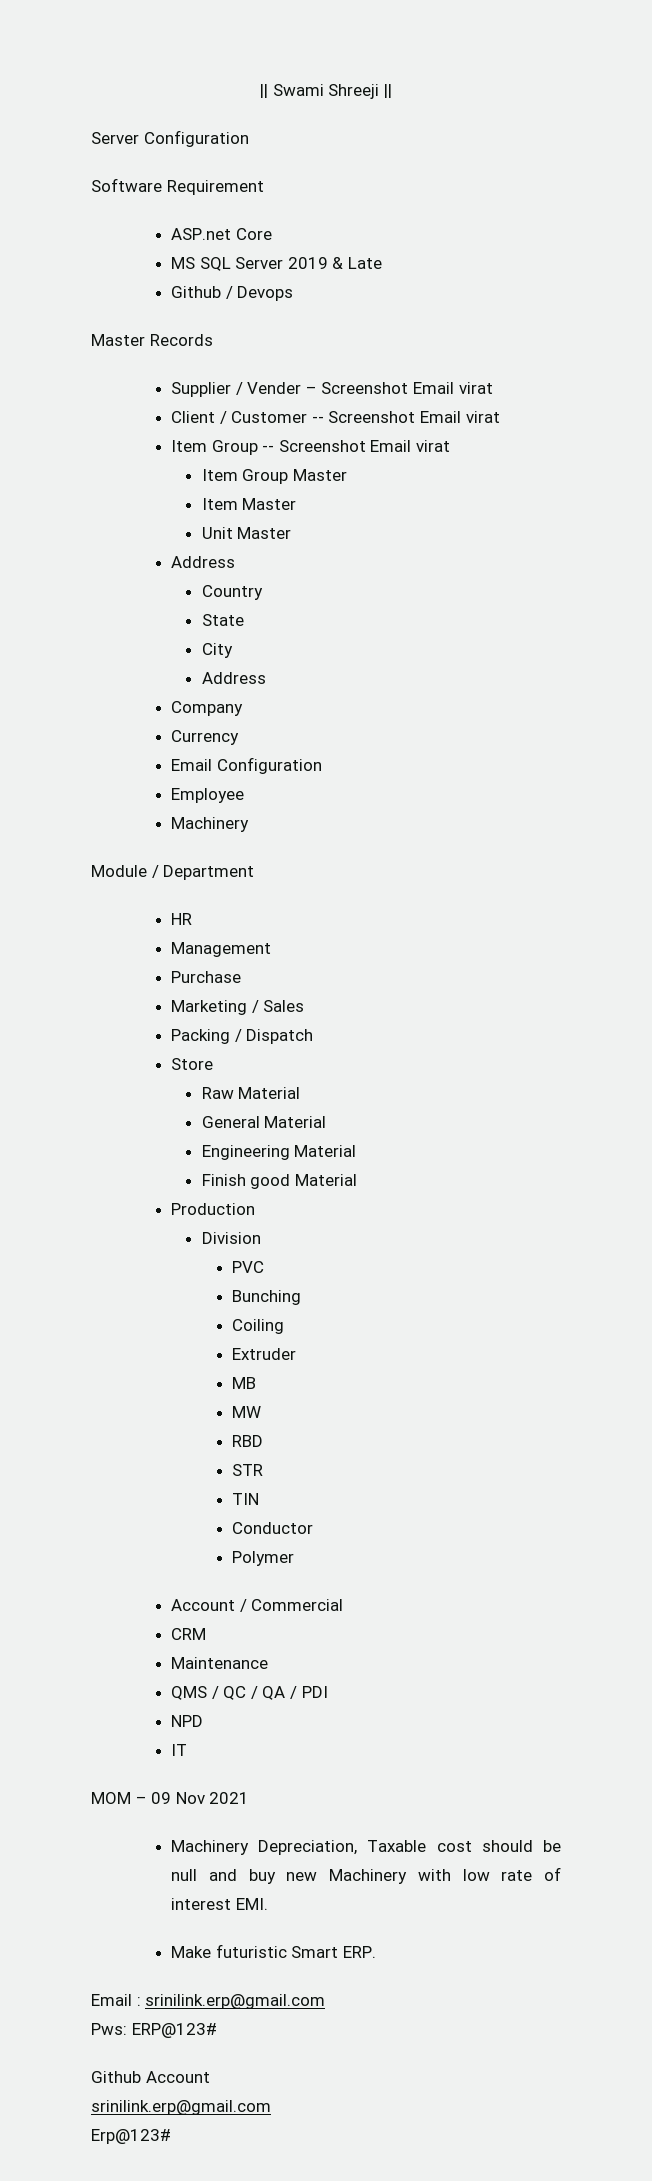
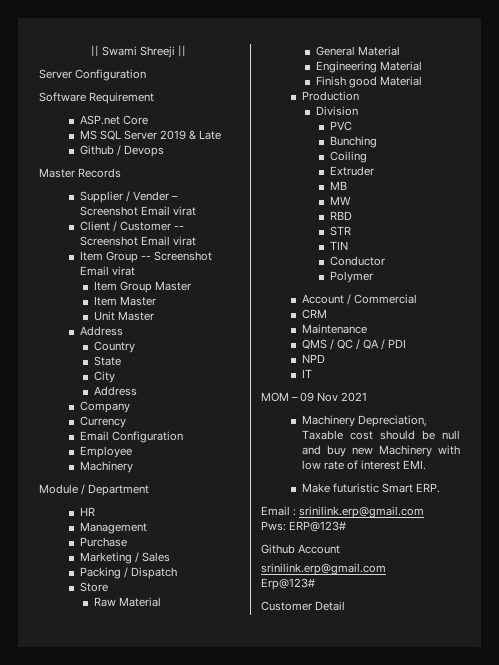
(171, 2136) none -> [261,601,346,611] // Customer Detail

